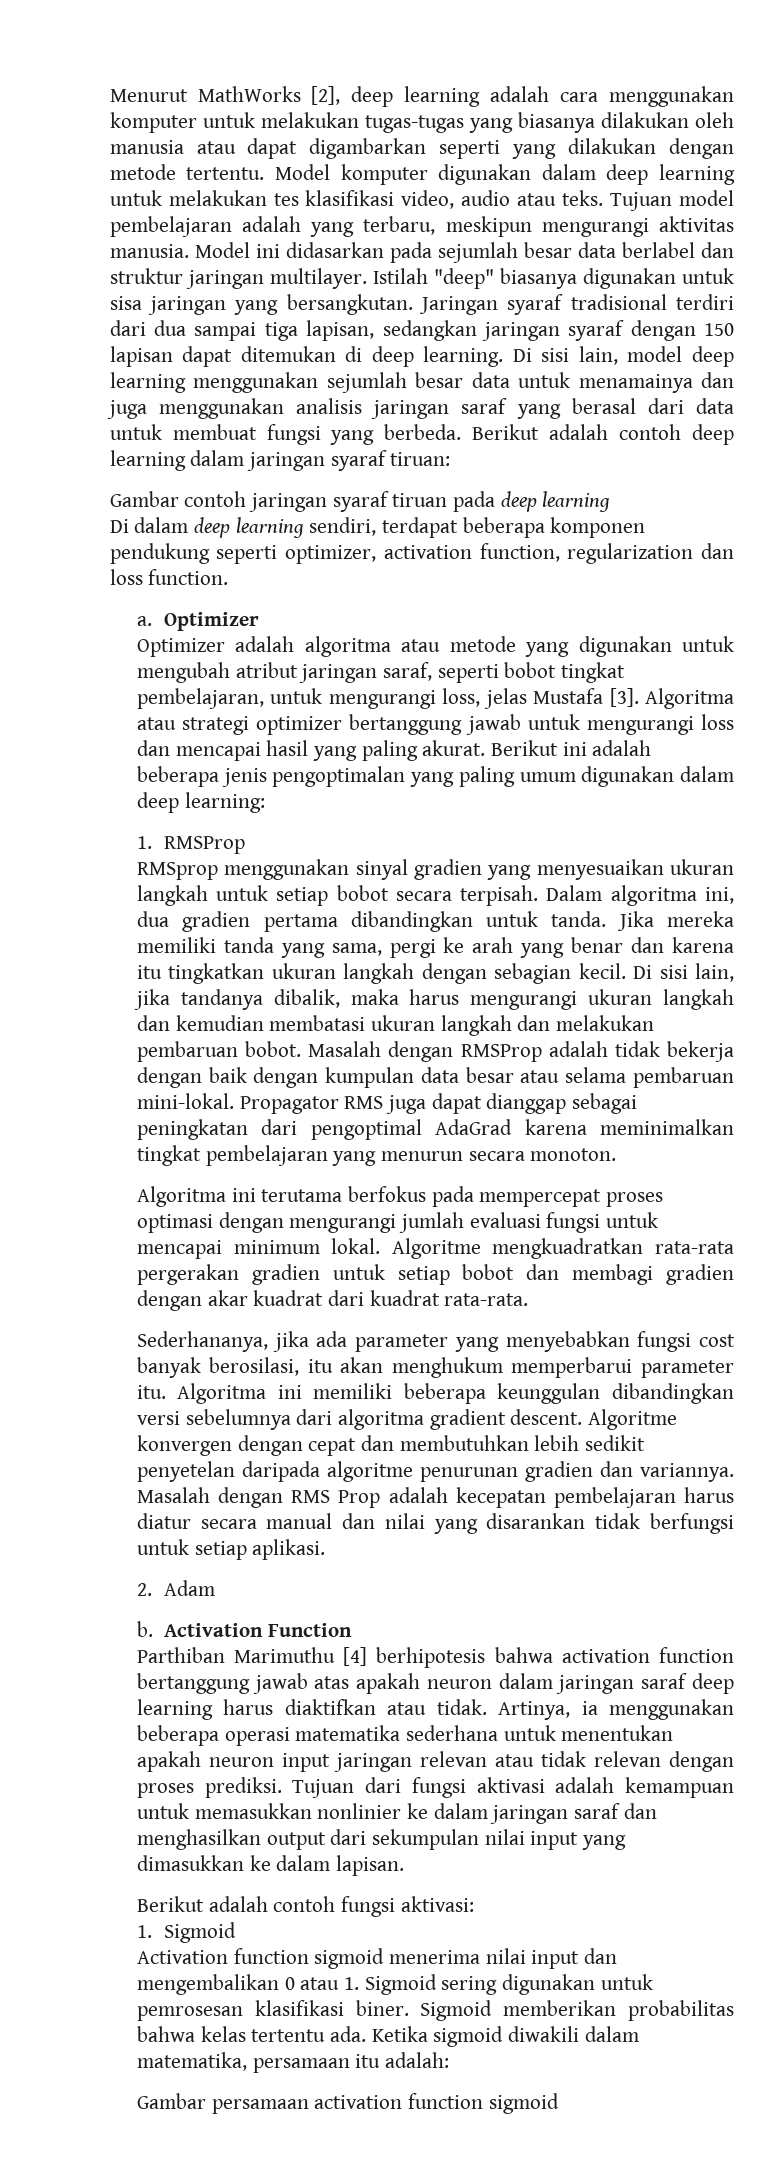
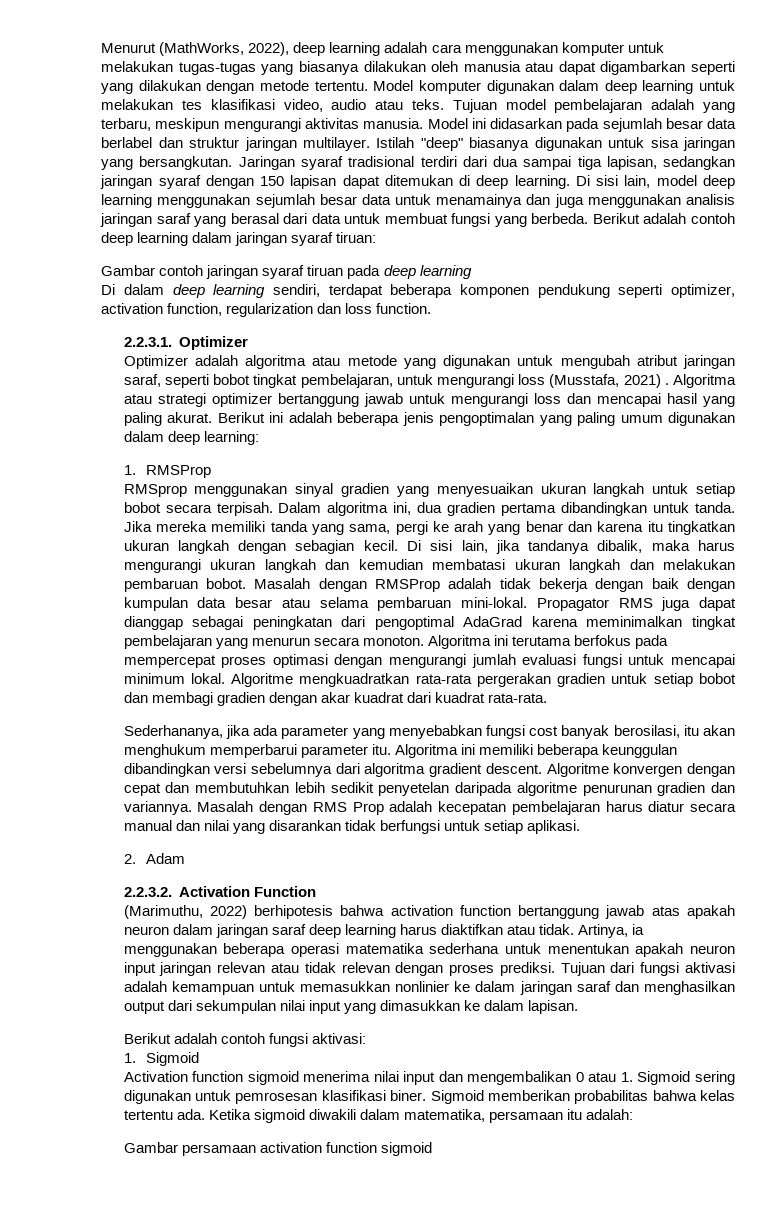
[197,86,341,105] MathWorks [2], -> [159,42,290,56] (MathWorks, 2022),
[136,616,152,626] a. -> [123,337,172,347] 2.2.3.1.
[442,688,639,709] loss, jelas Mustafa [3]. -> [518,374,669,388] loss (Musstafa, 2021) .
(617, 1154) // -> (424, 641) none
[136,1621,153,1637] b. -> [123,887,172,897] 2.2.3.2.
[136,1647,368,1666] Parthiban Marimuthu [4] -> [123,905,247,919] (Marimuthu, 2022)

